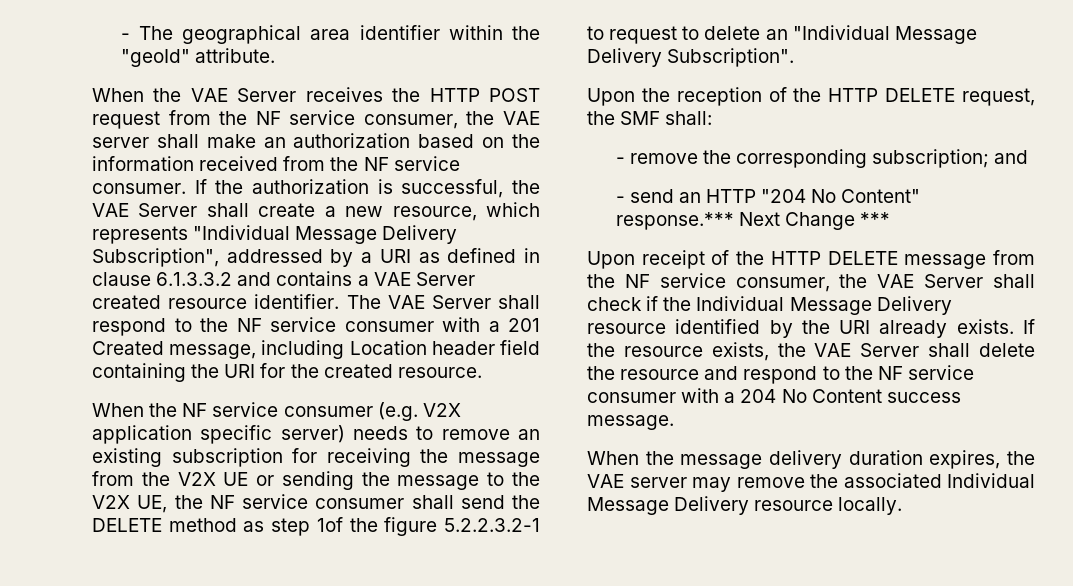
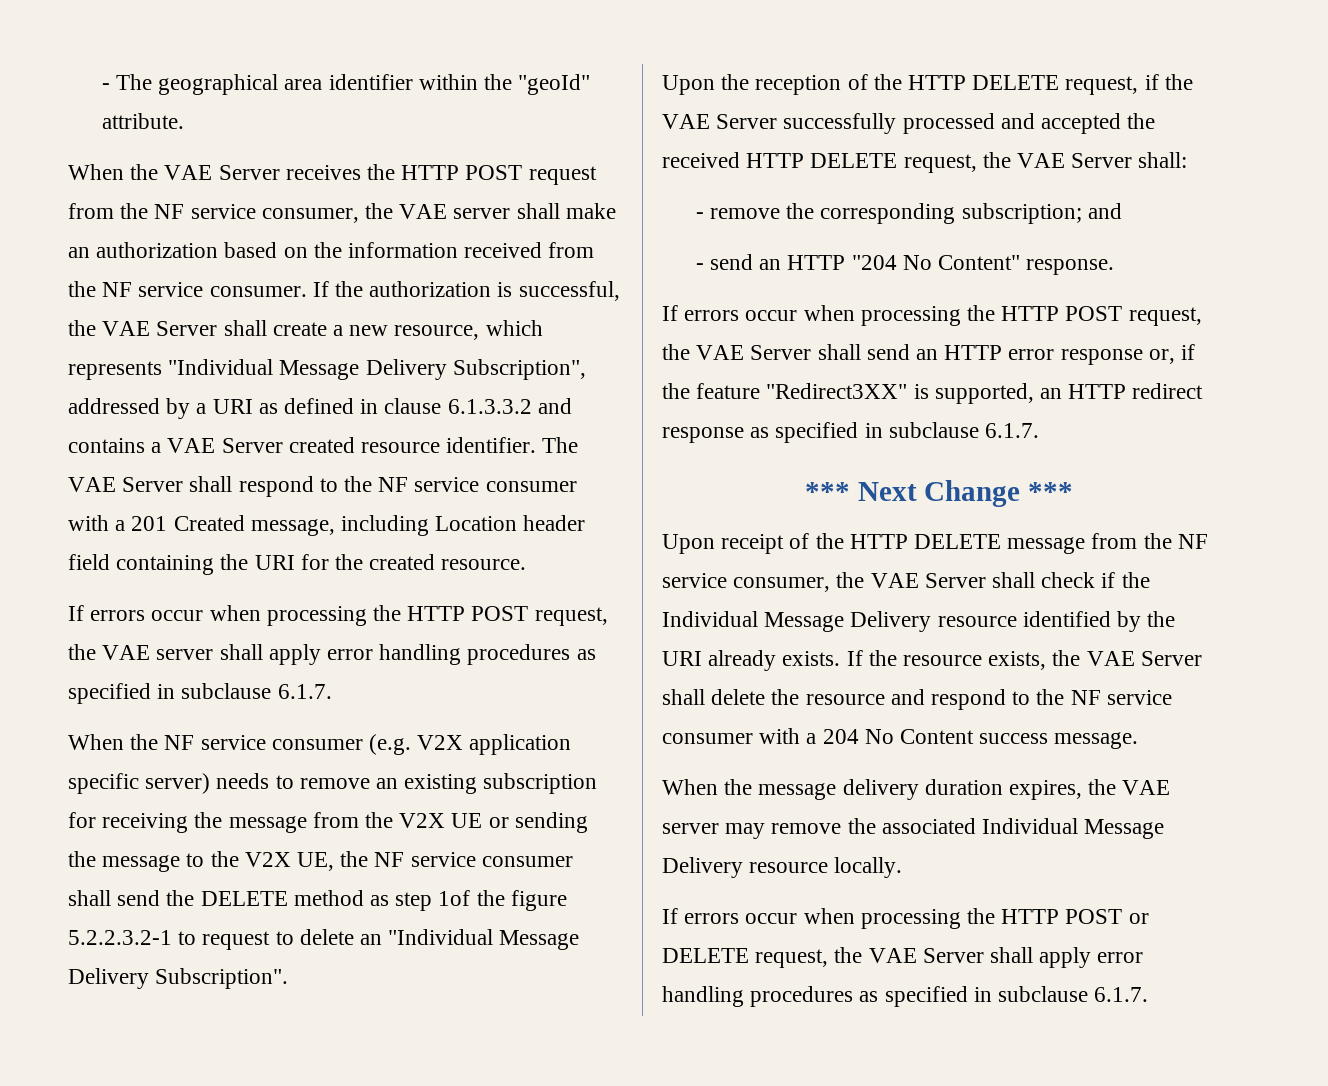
(482, 372) none -> [68,605,608,626] [68,644,596,665] [68,683,332,704] // If errors occur when processing the HTTP POST request, the VAE server shall apply error handling procedures as specified in subclause 6.1.7.
[587,111,661,125] the SMF -> [1144,74,1193,90] [662,113,1156,134] [662,152,1133,173] if the VAE Server successfully processed and accepted the received HTTP DELETE request, the VAE Server
[615,212,734,230] response.*** -> [1026,259,1115,275] [662,305,1202,326] [662,344,1196,365] [662,383,1204,404] [662,422,1040,443] [804,482,850,501] response. // If errors occur when processing the HTTP POST request, the VAE Server shall send an HTTP error response or, if the feature "Redirect3XX" is supported, an HTTP redirect response as specified in subclause 6.1.7. // ***
(903, 506) none -> [662,908,1149,929] [662,947,1144,968] [662,986,1149,1007] // If errors occur when processing the HTTP POST or DELETE request, the VAE Server shall apply error handling procedures as specified in subclause 6.1.7.

